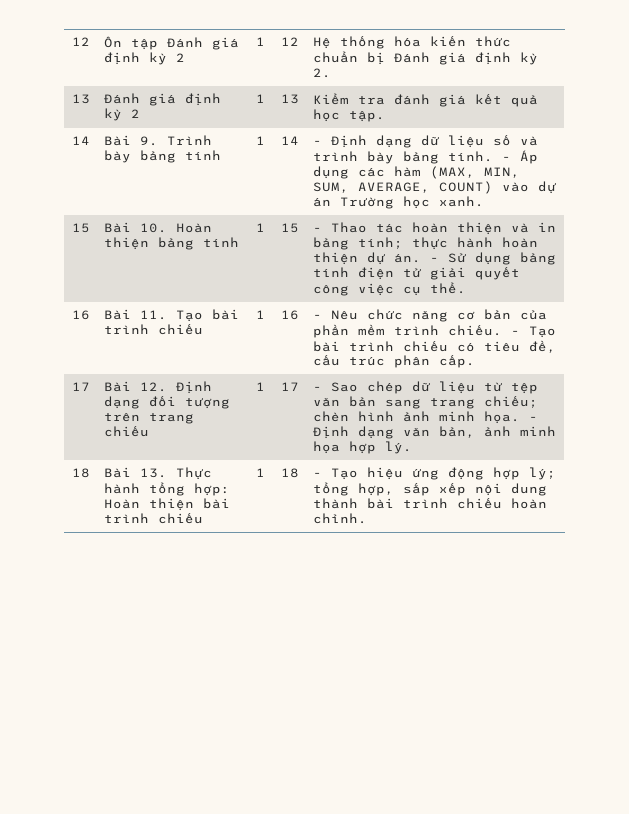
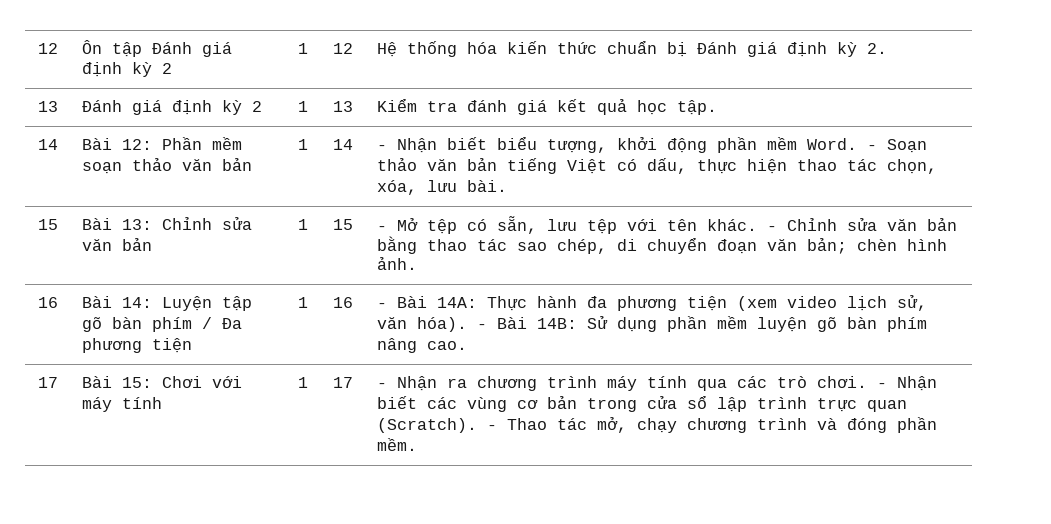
[140,135,213,146] [104,150,222,163] [255,136,265,145] [280,136,299,145] [313,135,539,148] [313,150,539,164] [313,166,521,179] [313,181,558,194] [313,196,485,209] [72,223,90,233] [104,222,213,233] [104,237,240,250] [255,223,265,232] [280,223,299,233] [313,222,557,235] [313,237,539,250] [313,252,557,265] [313,267,521,280] [313,282,467,296] [72,310,90,320] [104,309,240,322] [104,324,204,335] [255,310,265,319] [280,310,299,320] [313,309,548,322] [313,324,557,338] [313,340,557,353] [313,355,476,368] [72,382,90,391] [104,381,213,394] [104,396,231,409] [104,413,195,424] [104,426,150,437] [255,382,265,391] [280,382,299,391] [313,381,539,394] [313,396,539,409] [313,411,539,424] [312,426,557,439] [313,441,413,454] [72,468,90,478] [104,467,213,480] [104,482,231,496] [104,498,231,511] [104,513,204,524] [255,468,265,477] [280,468,299,478] [313,467,557,480] [313,482,548,496] [313,498,548,509] [313,513,368,524] 9. Trình bày bảng tính | 1 | 14 | - Định dạng dữ liệu số và trình bày bảng tính. - Áp dụng các hàm (MAX, MIN, SUM, AVERAGE, COUNT) vào dự án Trường học xanh. // 15 | Bài 10. Hoàn thiện bảng tính | 1 | 15 | - Thao tác hoàn thiện và in bảng tính; thực hành hoàn thiện dự án. - Sử dụng bảng tính điện tử giải quyết công việc cụ thể. // 16 | Bài 11. Tạo bài trình chiếu | 1 | 16 | - Nêu chức năng cơ bản của phần mềm trình chiếu. - Tạo bài trình chiếu có tiêu đề, cấu trúc phân cấp. // 17 | Bài 12. Định dạng đối tượng trên trang chiếu | 1 | 17 | - Sao chép dữ liệu từ tệp văn bản sang trang chiếu; chèn hình ảnh minh họa. - Định dạng văn bản, ảnh minh họa hợp lý. // 18 | Bài 13. Thực hành tổng hợp: Hoàn thiện bài trình chiếu | 1 | 18 | - Tạo hiệu ứng động hợp lý; tổng hợp, sắp xếp nội dung thành bài trình chiếu hoàn chỉnh. -> [122,137,243,150] [82,158,253,174] [298,139,308,150] [333,139,353,150] [377,137,928,153] [377,158,938,174] [377,180,508,195] [38,219,58,230] [82,217,253,230] [82,238,153,251] [298,219,308,230] [333,219,353,230] [377,216,958,234] [377,236,948,254] [377,257,418,270] [38,297,58,308] [82,296,253,311] [82,317,243,332] [82,338,193,353] [298,297,308,308] [333,297,353,308] [377,295,928,311] [377,316,928,332] [377,338,468,353] [38,377,58,388] [82,376,243,388] [82,397,163,412] [298,377,308,388] [333,377,353,388] [377,376,938,391] [377,396,908,412] [377,417,938,433] [377,438,418,451] 12: Phần mềm soạn thảo văn bản | 1 | 14 | - Nhận biết biểu tượng, khởi động phần mềm Word. - Soạn thảo văn bản tiếng Việt có dấu, thực hiện thao tác chọn, xóa, lưu bài. // 15 | Bài 13: Chỉnh sửa văn bản | 1 | 15 | - Mở tệp có sẵn, lưu tệp với tên khác. - Chỉnh sửa văn bản bằng thao tác sao chép, di chuyển đoạn văn bản; chèn hình ảnh. // 16 | Bài 14: Luyện tập gõ bàn phím / Đa phương tiện | 1 | 16 | - Bài 14A: Thực hành đa phương tiện (xem video lịch sử, văn hóa). - Bài 14B: Sử dụng phần mềm luyện gõ bàn phím nâng cao. // 17 | Bài 15: Chơi với máy tính | 1 | 17 | - Nhận ra chương trình máy tính qua các trò chơi. - Nhận biết các vùng cơ bản trong cửa sổ lập trình trực quan (Scratch). - Thao tác mở, chạy chương trình và đóng phần mềm.

